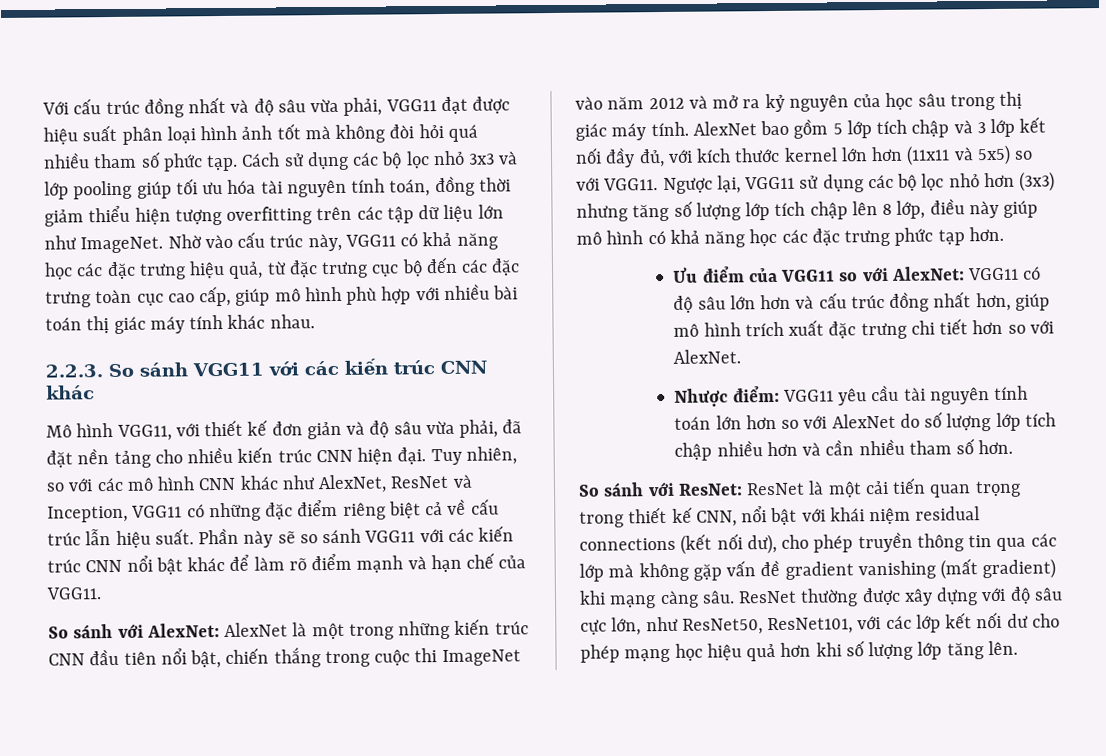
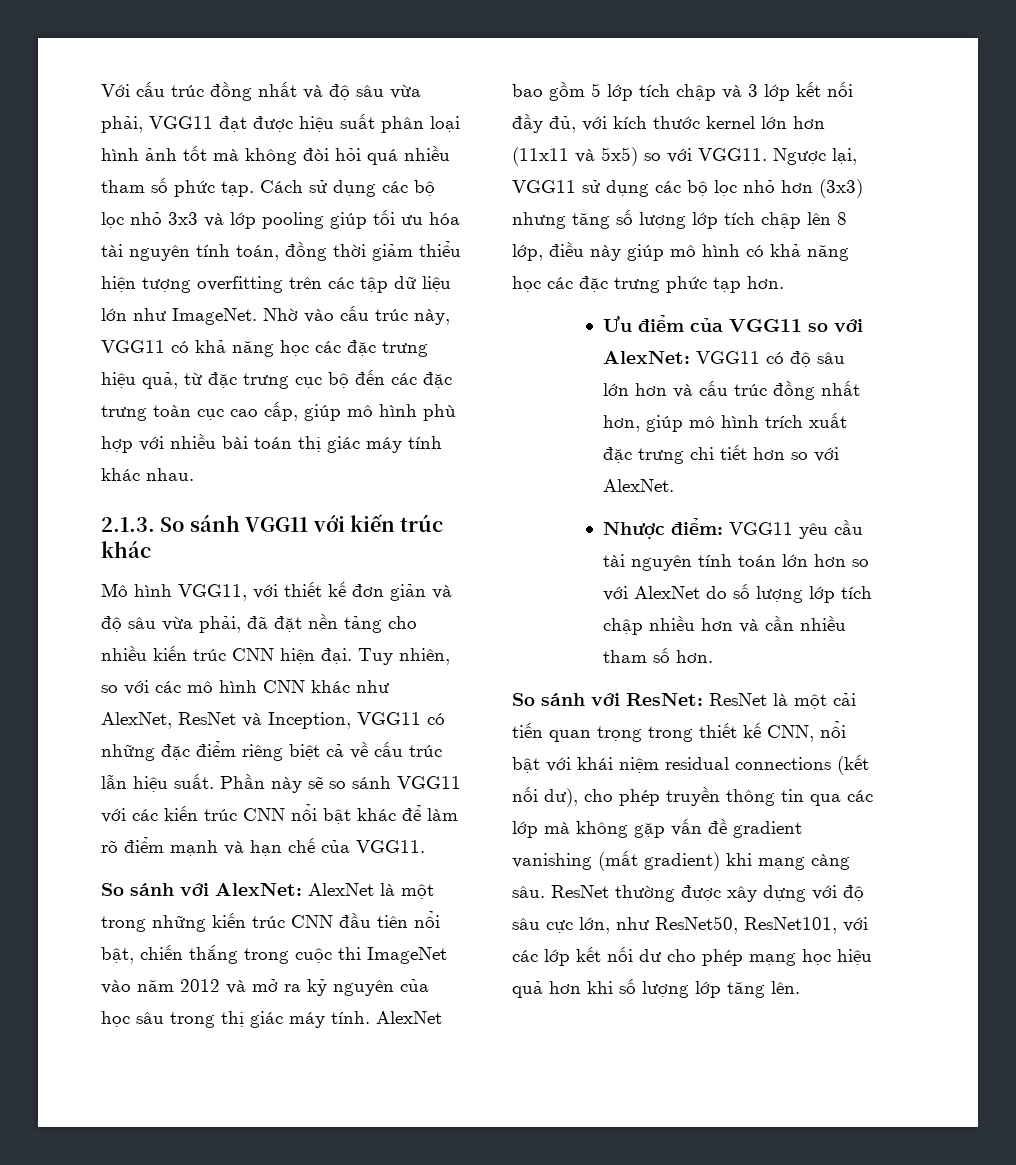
[45,364,103,378] 2.2.3. -> [101,517,155,532] 2.1.3.
[304,358,487,376] các kiến trúc CNN -> [350,514,444,532] kiến trúc

